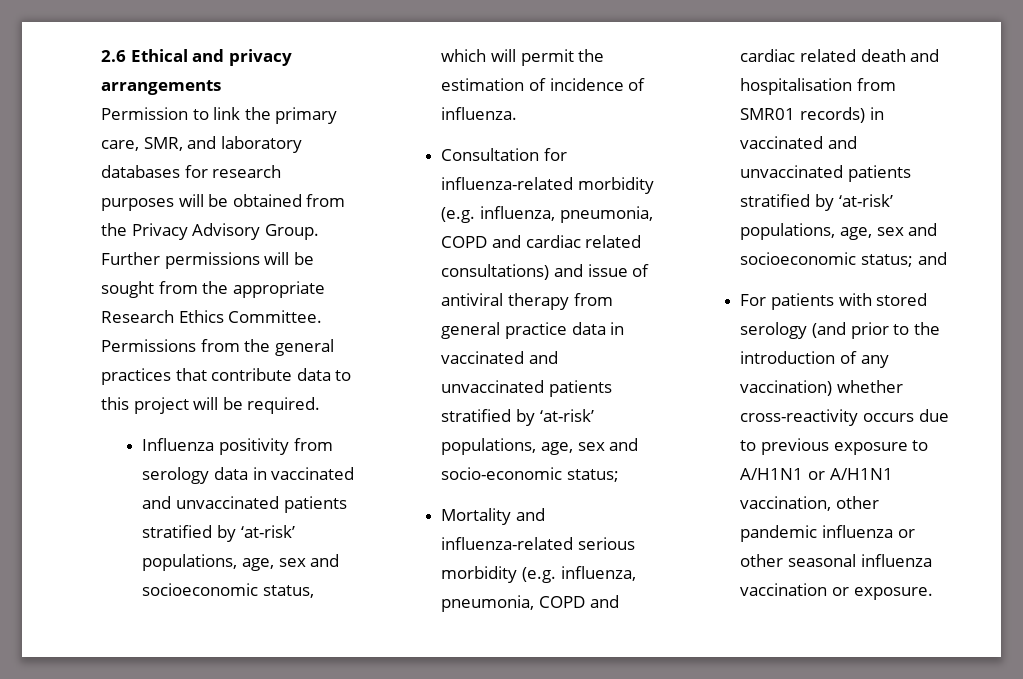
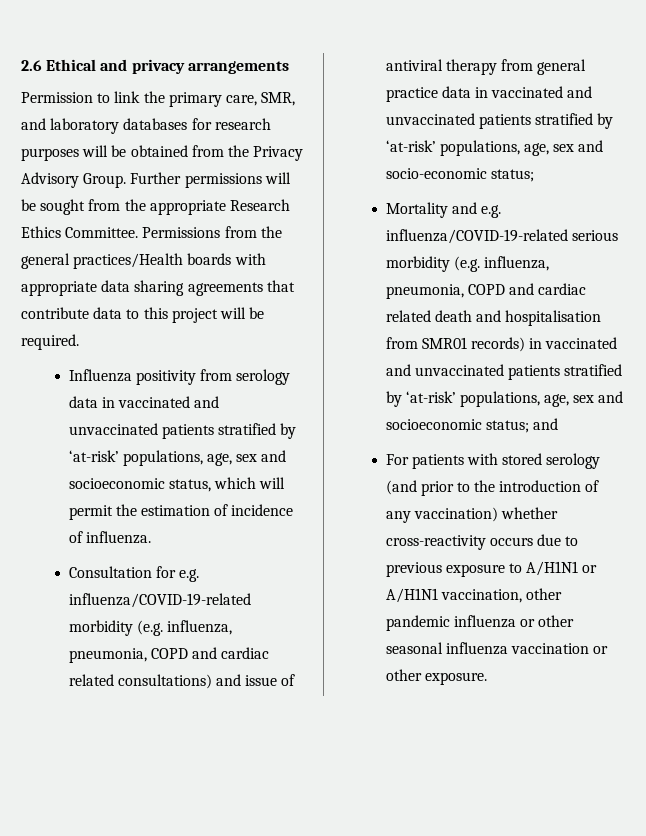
[101,368,171,385] practices -> [73,253,266,269] [21,280,263,296] practices/Health boards with appropriate data sharing agreements
[441,177,574,190] influenza-related -> [178,569,199,582] [68,593,251,608] e.g. influenza/COVID-19-related
[441,537,574,550] influenza-related -> [480,205,501,218] [385,229,568,244] e.g. influenza/COVID-19-related
(849, 591) none -> [385,669,422,681] other

